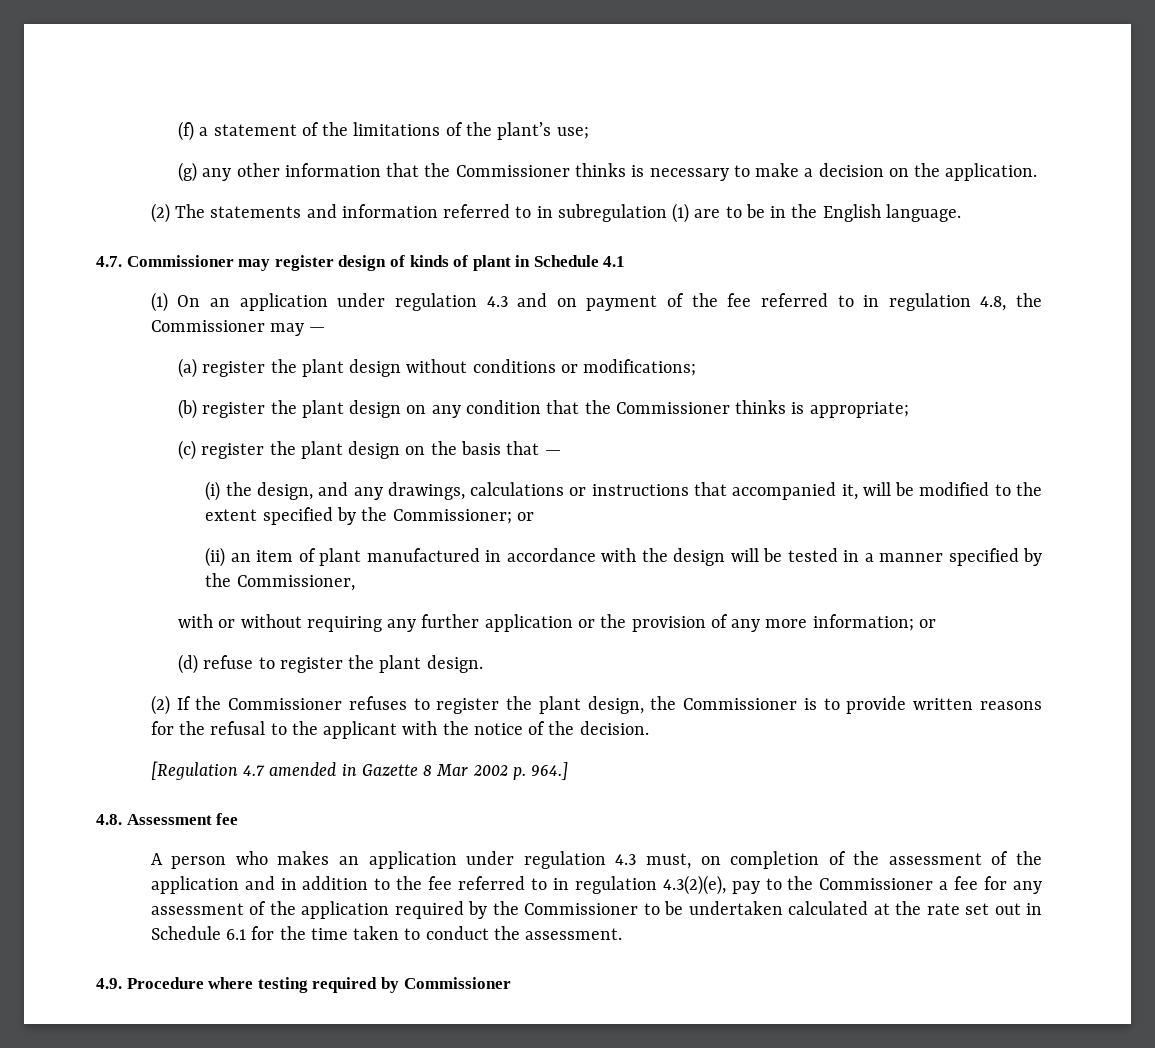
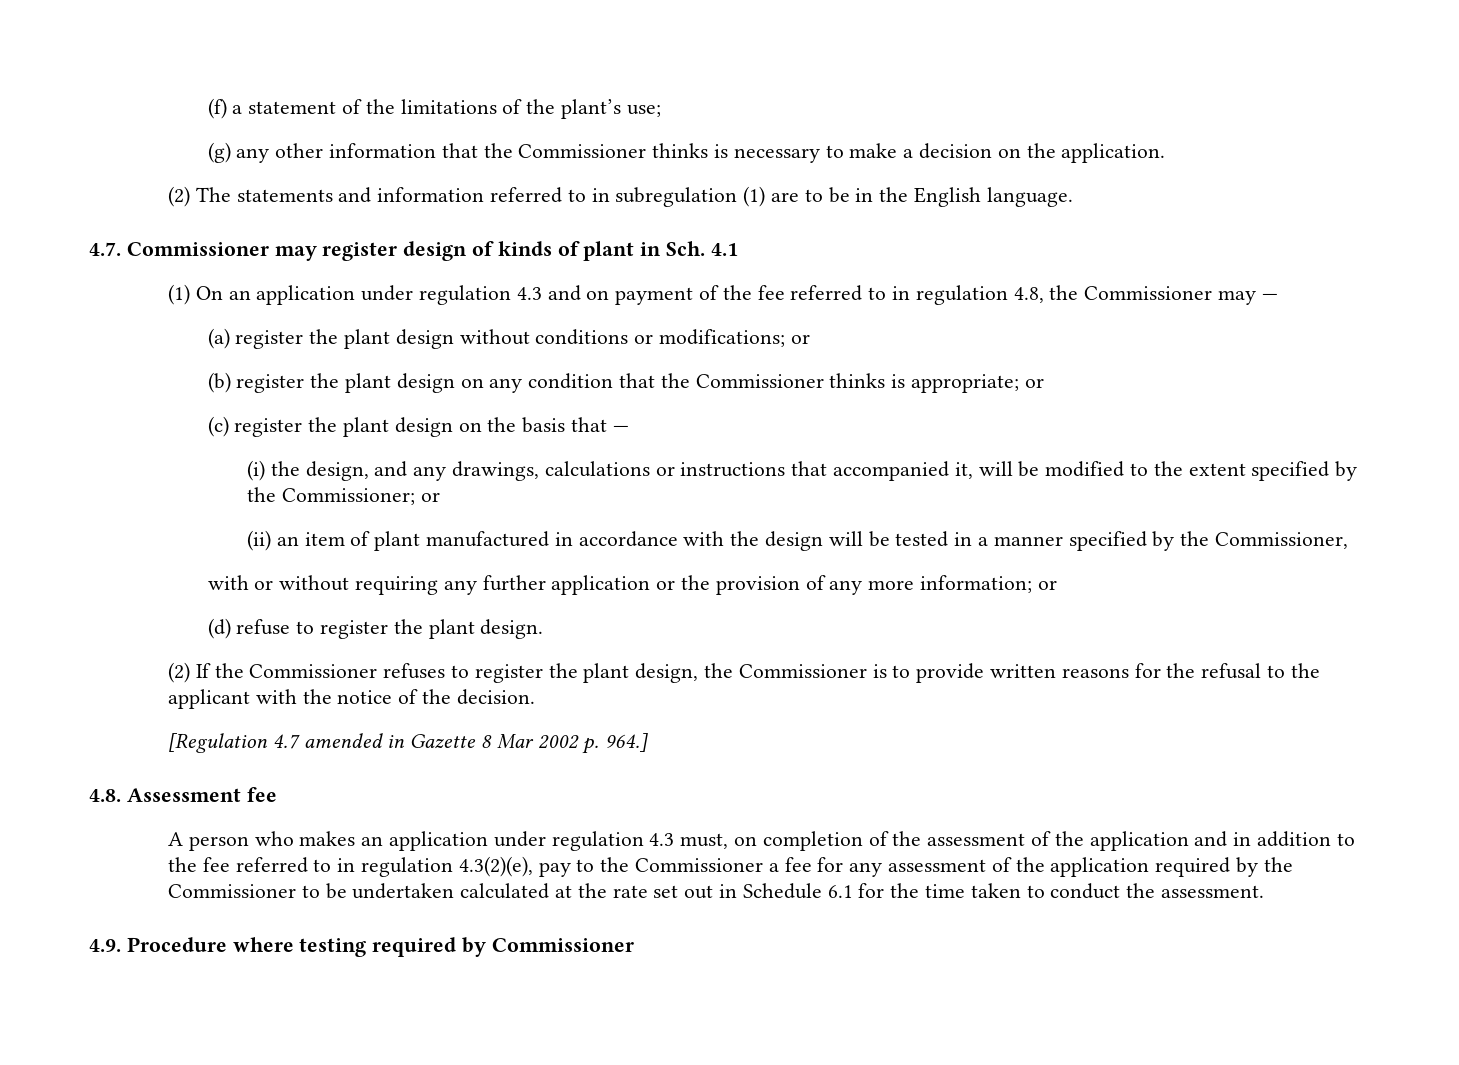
[533,255,599,267] Schedule -> [666,241,706,256] Sch.
(697, 367) none -> [790,334,810,344] or
(909, 410) none -> [1024,378,1044,388] or

